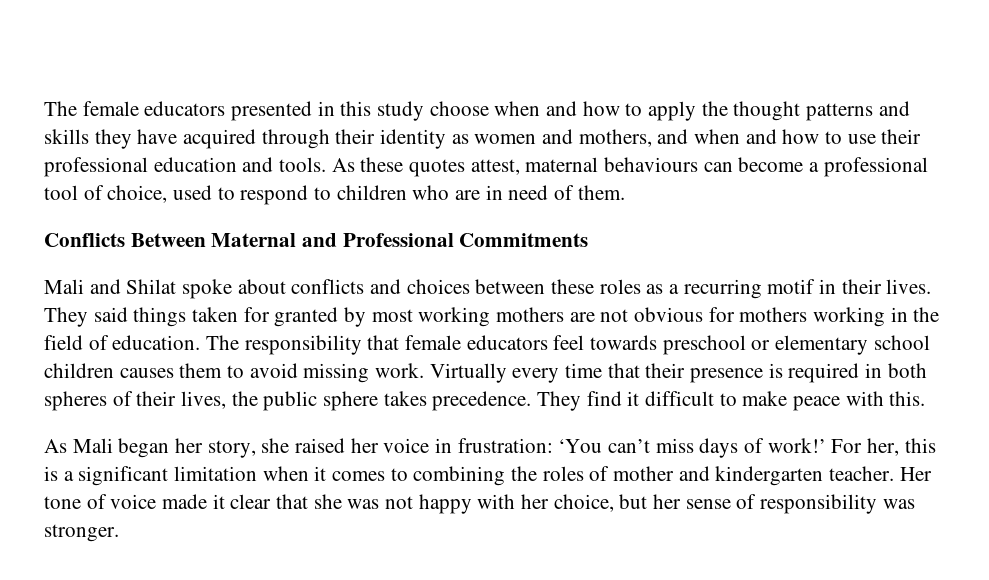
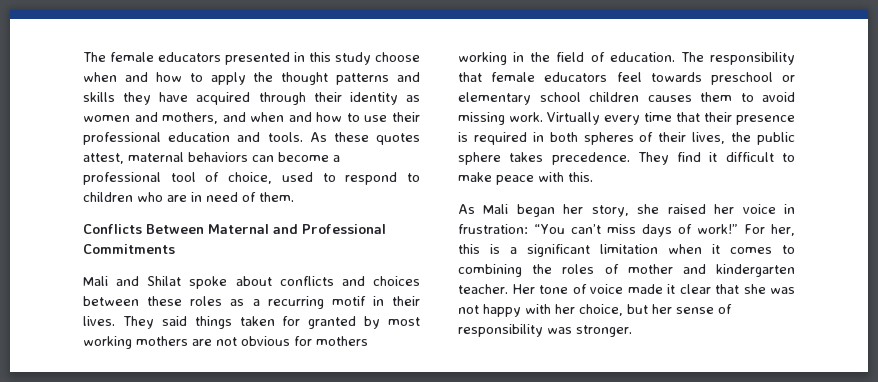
[604,157,699,172] behaviours -> [188,152,248,162] behaviors
[558,439,603,453] ‘You -> [534,224,566,234] “You
[767,438,826,453] work!’ -> [696,224,738,234] work!”

